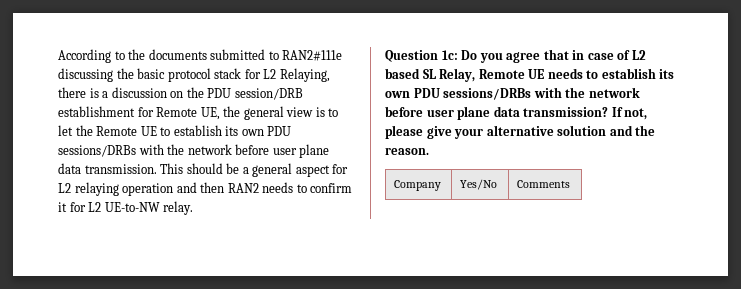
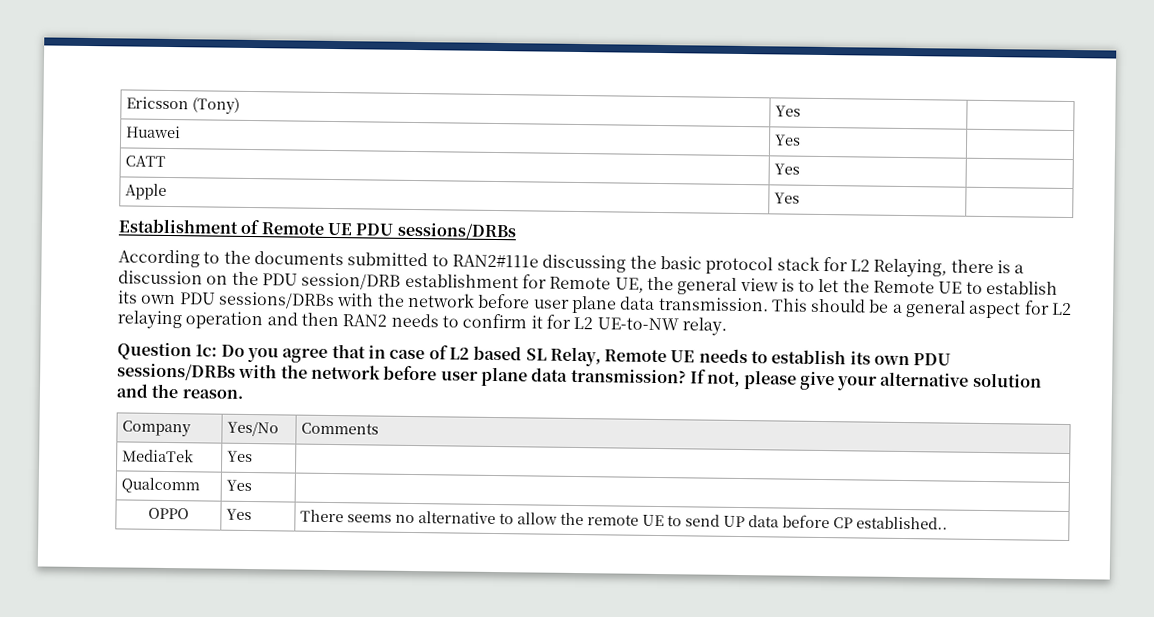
(58, 56) none -> [126,96,241,114] [775,105,802,117] [126,125,182,139] [775,134,802,146] [125,155,167,167] [774,163,801,175] [125,183,168,200] [774,192,801,204] [118,218,517,241] Ericsson (Tony) | Yes | // Huawei | Yes | // CATT | Yes | // Apple | Yes | // Establishment of Remote UE PDU sessions/DRBs //
(571, 184) none -> [122,448,195,463] [227,450,254,463] [121,477,201,494] [226,479,253,492] [148,507,189,520] [226,508,253,521] [300,509,949,530] // MediaTek | Yes | // Qualcomm | Yes | // OPPO | Yes | There seems no alternative to allow the remote UE to send UP data before CP established..

